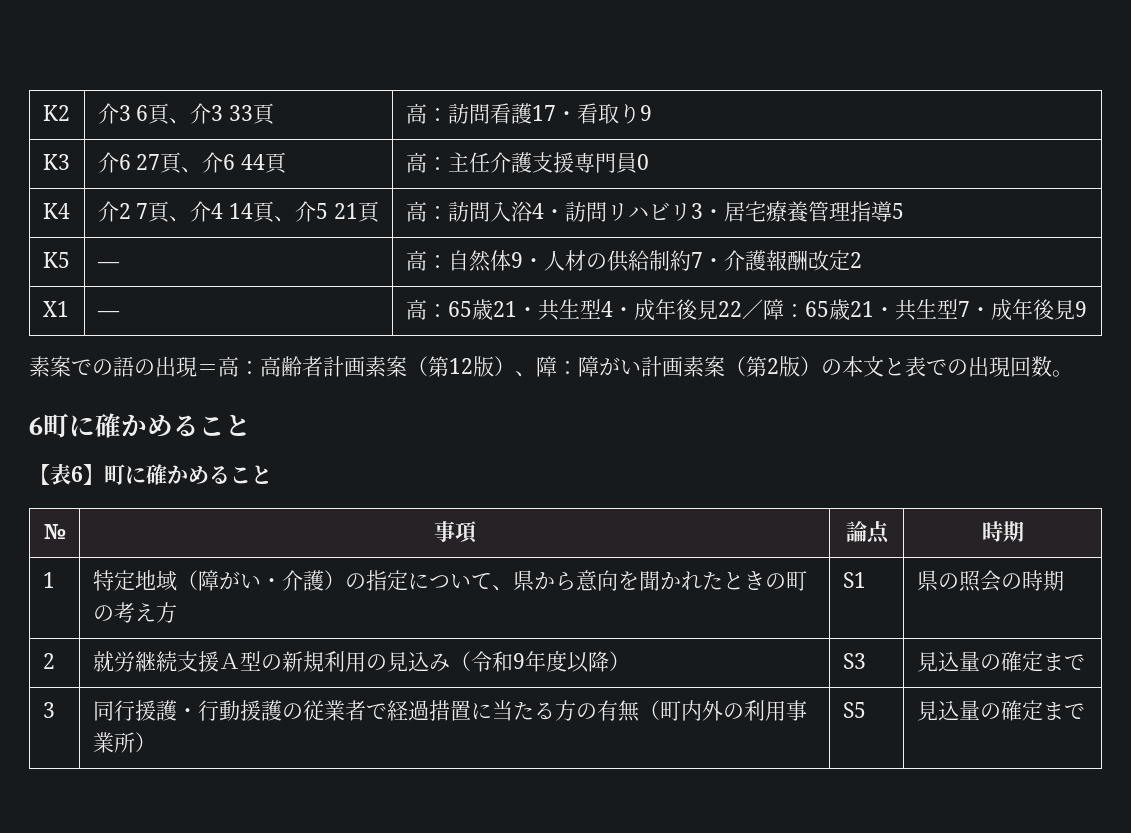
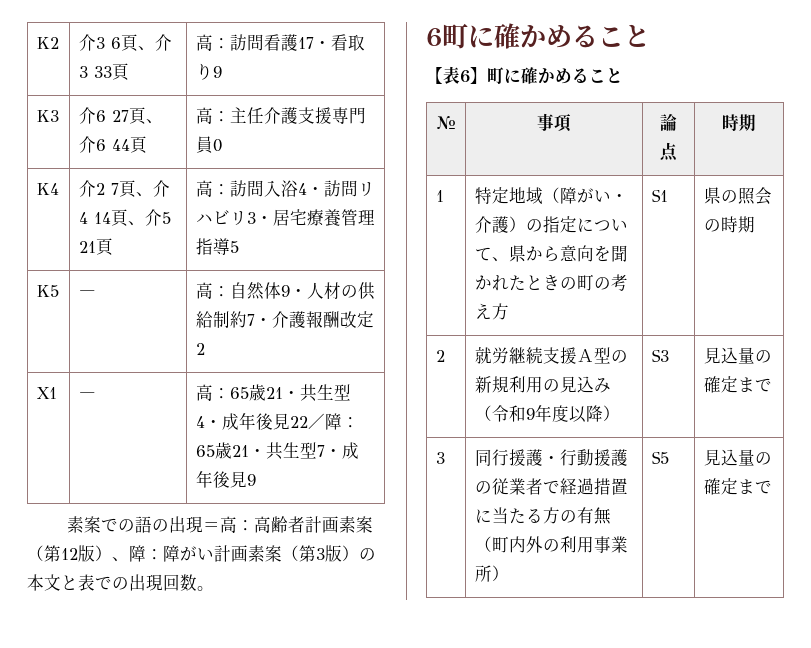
[767,358,779,374] 2 -> [316,548,325,560] 3

